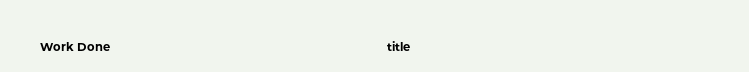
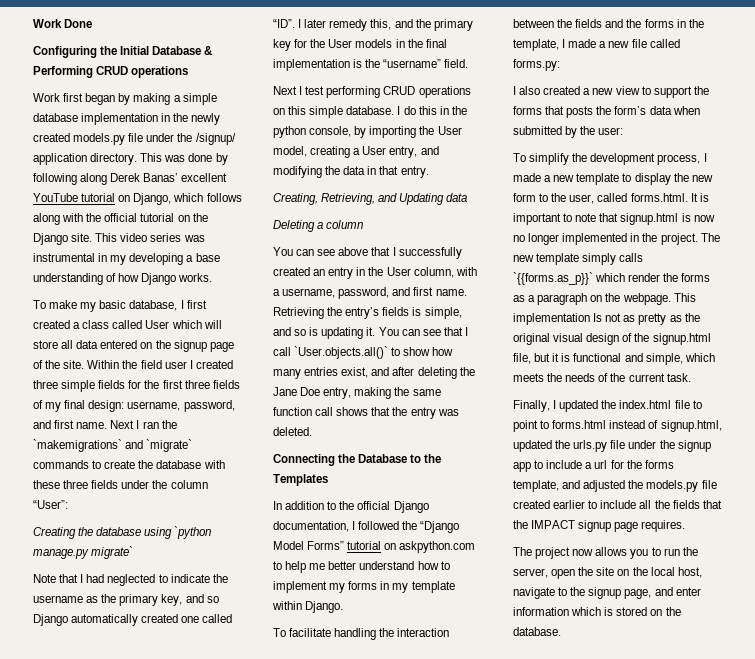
[387,41,410,51] title -> [33,46,213,58] [33,66,189,78] [33,93,217,105] [33,113,221,125] [33,133,236,145] [33,153,228,165] [33,173,228,185] [33,193,242,205] [33,213,208,225] [33,233,205,245] [33,253,220,265] [33,273,213,285] [33,300,207,312] [33,320,222,329] [33,340,234,352] [33,360,233,369] [33,380,240,392] [33,400,235,412] [33,420,177,429] [33,439,193,452] [33,460,225,469] [33,480,208,489] [33,500,68,509] [33,526,212,539] [33,546,134,559] [33,574,228,586] [33,594,219,606] [33,614,233,626] [273,19,473,31] [273,39,447,51] [273,59,469,71] [273,86,471,98] [273,106,467,118] [273,126,462,138] [273,146,439,158] [273,166,429,178] [273,193,468,205] [273,220,364,232] [273,247,462,259] [273,267,477,279] [273,287,467,299] [273,307,462,319] [273,327,468,339] [273,346,454,359] [273,367,475,379] [273,387,441,399] [273,407,459,419] [273,427,312,436] [273,454,442,466] [273,474,328,486] [273,501,429,513] [273,521,460,533] [273,541,476,553] [273,561,450,573] [273,581,455,593] [272,601,344,613] [273,628,450,640] [513,19,704,28] [513,39,680,51] [513,59,560,71] [513,86,709,98] [513,106,700,118] [513,126,624,138] [513,153,707,165] [513,173,713,185] [513,193,709,204] [513,213,715,225] [513,233,720,245] [513,253,644,265] [513,272,711,285] [513,293,696,305] [513,313,700,325] [513,333,711,345] [513,353,715,365] [513,373,691,382] [513,400,702,412] [513,420,722,432] [513,440,711,452] [513,460,674,472] [513,480,717,492] [513,500,722,509] [513,520,686,532] [513,547,698,559] [513,567,702,579] [513,587,701,599] [513,607,681,616] [513,627,561,636] Configuring the Initial Database & Performing CRUD operations // Work first began by making a simple database implementation in the newly created models.py file under the /signup/ application directory. This was done by following along Derek Banas’ excellent YouTube tutorial on Django, which follows along with the official tutorial on the Django site. This video series was instrumental in my developing a base understanding of how Django works. // To make my basic database, I first created a class called User which will store all data entered on the signup page of the site. Within the field user I created three simple fields for the first three fields of my final design: username, password, and first name. Next I ran the `makemigrations` and `migrate` commands to create the database with these three fields under the column “User”: // Creating the database using `python manage.py migrate` // Note that I had neglected to indicate the username as the primary key, and so Django automatically created one called “ID”. I later remedy this, and the primary key for the User models in the final implementation is the “username” field. // Next I test performing CRUD operations on this simple database. I do this in the python console, by importing the User model, creating a User entry, and modifying the data in that entry. // Creating, Retrieving, and Updating data // Deleting a column // You can see above that I successfully created an entry in the User column, with a username, password, and first name. Retrieving the entry’s fields is simple, and so is updating it. You can see that I call `User.objects.all()` to show how many entries exist, and after deleting the Jane Doe entry, making the same function call shows that the entry was deleted. // Connecting the Database to the Templates // In addition to the official Django documentation, I followed the “Django Model Forms” tutorial on askpython.com to help me better understand how to implement my forms in my template within Django. // To facilitate handling the interaction between the fields and the forms in the template, I made a new file called forms.py: // I also created a new view to support the forms that posts the form’s data when submitted by the user: // To simplify the development process, I made a new template to display the new form to the user, called forms.html. It is important to note that signup.html is now no longer implemented in the project. The new template simply calls `{{forms.as_p}}` which render the forms as a paragraph on the webpage. This implementation Is not as pretty as the original visual design of the signup.html file, but it is functional and simple, which meets the needs of the current task. // Finally, I updated the index.html file to point to forms.html instead of signup.html, updated the urls.py file under the signup app to include a url for the forms template, and adjusted the models.py file created earlier to include all the fields that the IMPACT signup page requires. // The project now allows you to run the server, open the site on the local host, navigate to the signup page, and enter information which is stored on the database.

